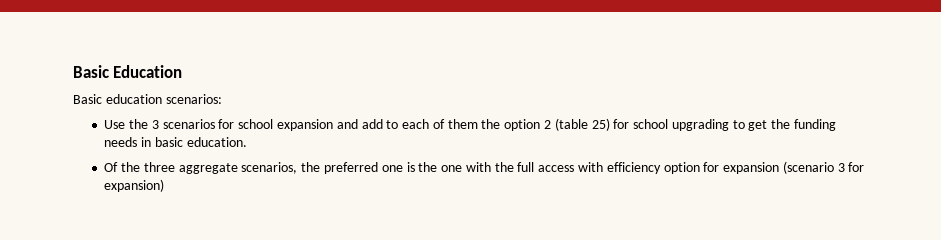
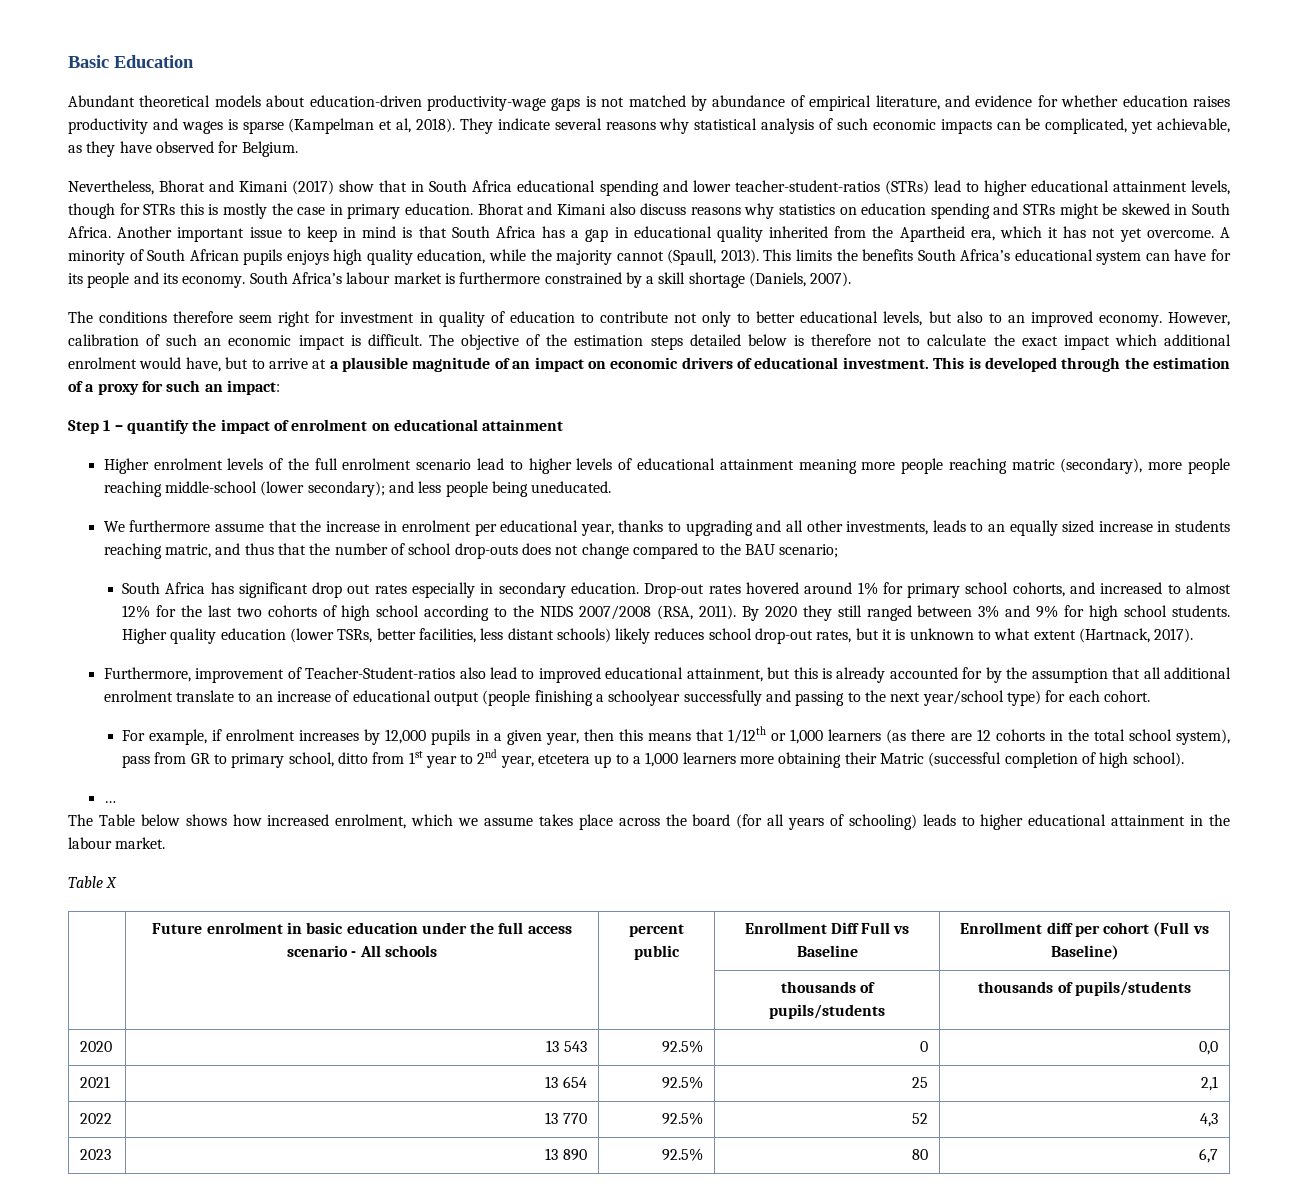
[73,94,222,104] [104,118,836,131] [104,137,247,147] [104,161,865,174] [104,179,165,192] Basic education scenarios: // Use the 3 scenarios for school expansion and add to each of them the option 2 (table 25) for school upgrading to get the funding needs in basic education. // Of the three aggregate scenarios, the preferred one is the one with the full access with efficiency option for expansion (scenario 3 for expansion) -> [68,95,1230,111] [68,118,1230,134] [68,141,298,157] [68,180,1230,196] [68,203,1231,219] [68,226,1231,242] [68,249,1231,265] [68,272,852,288] [68,311,1231,327] [68,334,1231,350] [68,357,1230,372] [68,380,280,395] [68,419,564,434] [103,458,1231,474] [103,481,612,497] [103,520,1231,536] [103,543,839,559] [121,582,1232,598] [121,605,1230,621] [121,628,1194,644] [103,667,1232,683] [103,690,1150,706] [121,726,1230,745] [121,749,1184,768] [103,801,116,803] [68,814,1230,830] [68,837,166,849] [68,876,118,888] [152,922,572,934] [287,945,437,957] [629,924,684,937] [634,945,680,960] [744,922,910,934] [796,945,858,957] [960,922,1209,937] [1050,945,1119,960] [780,981,876,993] [769,1004,885,1019] [978,981,1191,996] [80,1041,113,1052] [546,1040,587,1052] [661,1040,703,1053] [919,1041,928,1052] [1198,1041,1218,1055] [80,1076,111,1088] [545,1076,587,1088] [661,1076,703,1089] [911,1077,928,1088] [1200,1076,1218,1091] [80,1113,113,1124] [545,1112,587,1124] [661,1112,703,1125] [911,1113,928,1124] [1199,1113,1218,1127] [80,1149,112,1160] [545,1148,587,1161] [661,1148,703,1161] [911,1149,928,1160] [1198,1148,1218,1163] Abundant theoretical models about education-driven productivity-wage gaps is not matched by abundance of empirical literature, and evidence for whether education raises productivity and wages is sparse (Kampelman et al, 2018). They indicate several reasons why statistical analysis of such economic impacts can be complicated, yet achievable, as they have observed for Belgium. // Nevertheless, Bhorat and Kimani (2017) show that in South Africa educational spending and lower teacher-student-ratios (STRs) lead to higher educational attainment levels, though for STRs this is mostly the case in primary education. Bhorat and Kimani also discuss reasons why statistics on education spending and STRs might be skewed in South Africa. Another important issue to keep in mind is that South Africa has a gap in educational quality inherited from the Apartheid era, which it has not yet overcome. A minority of South African pupils enjoys high quality education, while the majority cannot (Spaull, 2013). This limits the benefits South Africa’s educational system can have for its people and its economy. South Africa’s labour market is furthermore constrained by a skill shortage (Daniels, 2007). // The conditions therefore seem right for investment in quality of education to contribute not only to better educational levels, but also to an improved economy. However, calibration of such an economic impact is difficult. The objective of the estimation steps detailed below is therefore not to calculate the exact impact which additional enrolment would have, but to arrive at a plausible magnitude of an impact on economic drivers of educational investment. This is developed through the estimation of a proxy for such an impact: // Step 1 – quantify the impact of enrolment on educational attainment // Higher enrolment levels of the full enrolment scenario lead to higher levels of educational attainment meaning more people reaching matric (secondary), more people reaching middle-school (lower secondary); and less people being uneducated. // We furthermore assume that the increase in enrolment per educational year, thanks to upgrading and all other investments, leads to an equally sized increase in students reaching matric, and thus that the number of school drop-outs does not change compared to the BAU scenario; // South Africa has significant drop out rates especially in secondary education. Drop-out rates hovered around 1% for primary school cohorts, and increased to almost 12% for the last two cohorts of high school according to the NIDS 2007/2008 (RSA, 2011). By 2020 they still ranged between 3% and 9% for high school students. Higher quality education (lower TSRs, better facilities, less distant schools) likely reduces school drop-out rates, but it is unknown to what extent (Hartnack, 2017). // Furthermore, improvement of Teacher-Student-ratios also lead to improved educational attainment, but this is already accounted for by the assumption that all additional enrolment translate to an increase of educational output (people finishing a schoolyear successfully and passing to the next year/school type) for each cohort. // For example, if enrolment increases by 12,000 pupils in a given year, then this means that 1/12th or 1,000 learners (as there are 12 cohorts in the total school system), pass from GR to primary school, ditto from 1st year to 2nd year, etcetera up to a 1,000 learners more obtaining their Matric (successful completion of high school). // … // The Table below shows how increased enrolment, which we assume takes place across the board (for all years of schooling) leads to higher educational attainment in the labour market. // Table X // | Future enrolment in basic education under the full access scenario - All schools | percent public | Enrollment Diff Full vs Baseline | Enrollment diff per cohort (Full vs Baseline) // | | | thousands of pupils/students | thousands of pupils/students // 2020 | 13 543 | 92.5% | 0 | 0,0 // 2021 | 13 654 | 92.5% | 25 | 2,1 // 2022 | 13 770 | 92.5% | 52 | 4,3 // 2023 | 13 890 | 92.5% | 80 | 6,7

